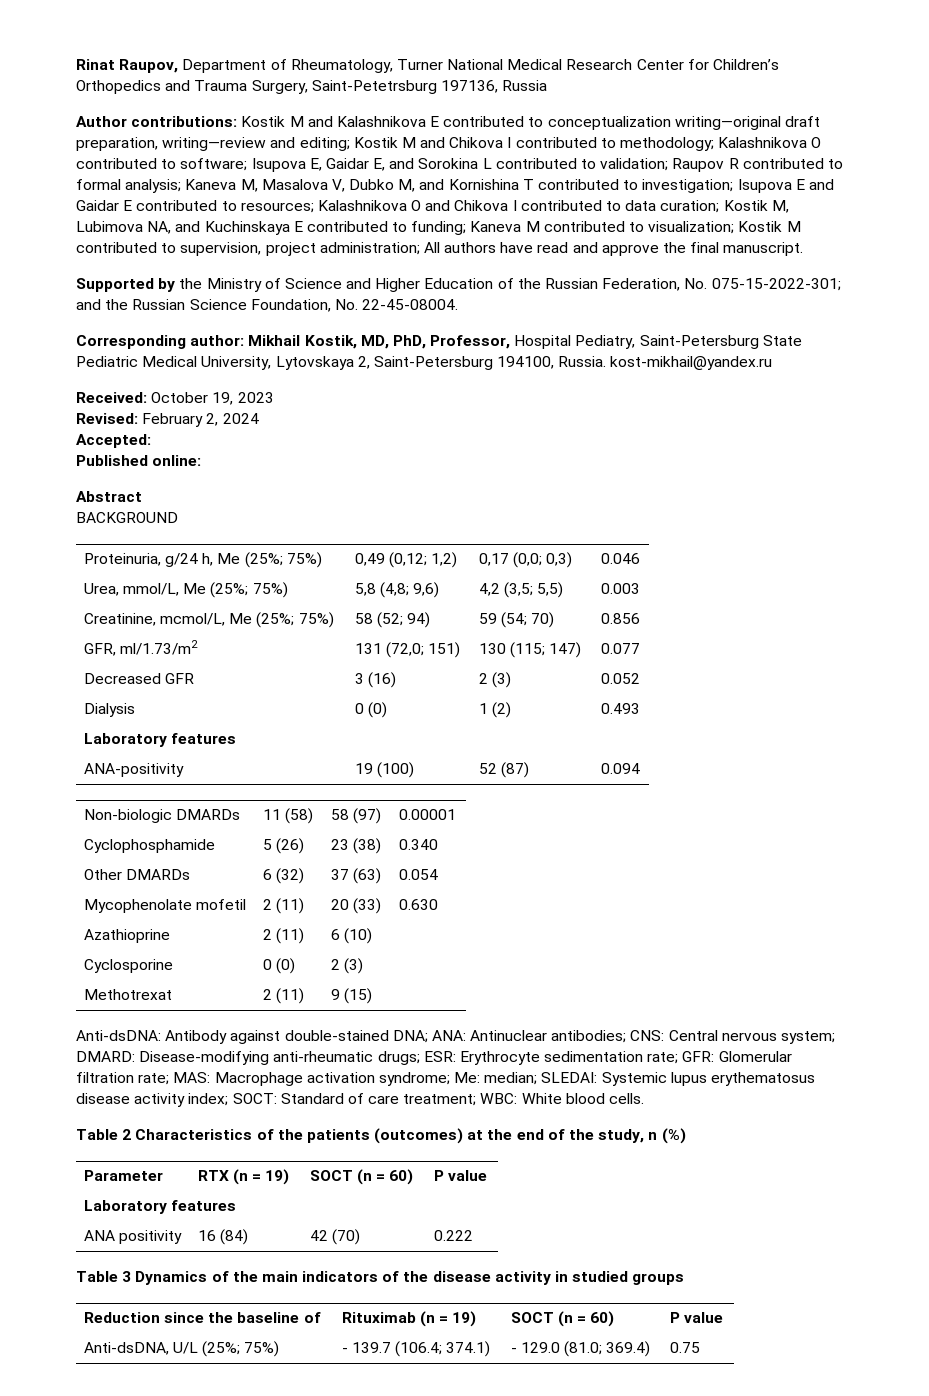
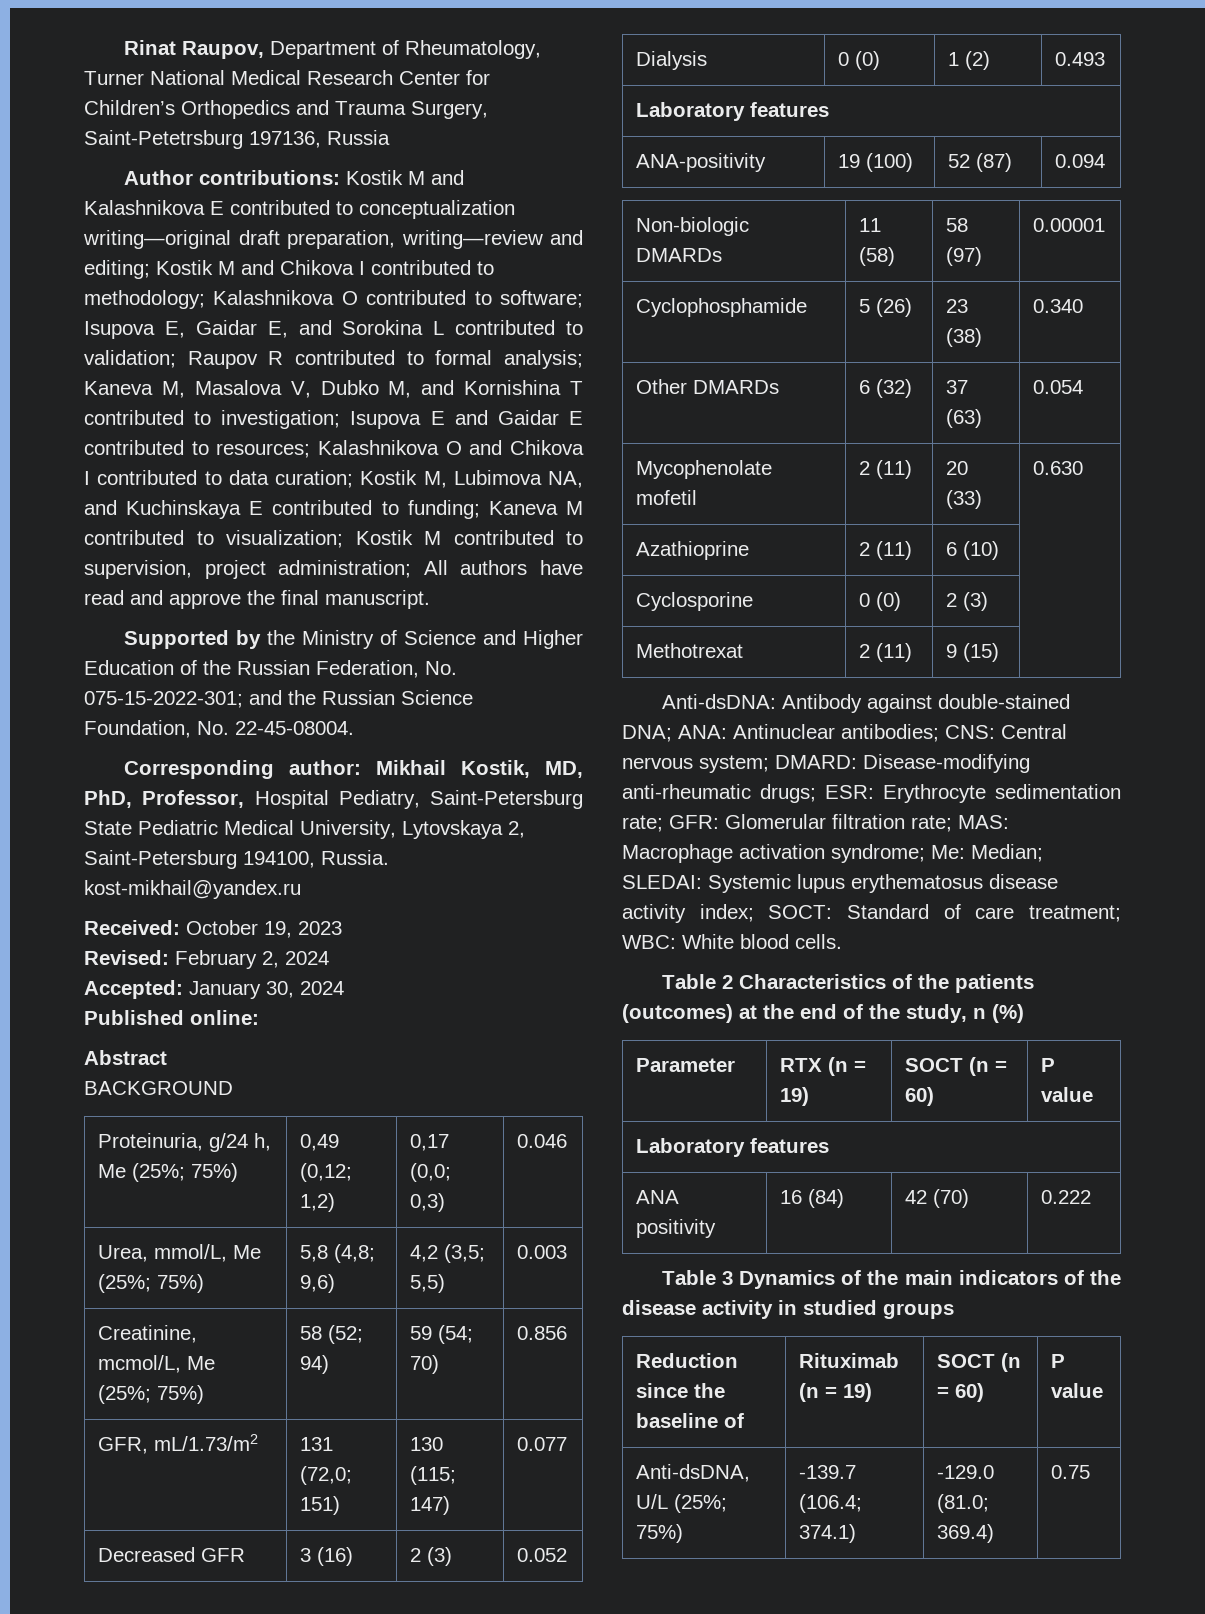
(151, 441) none -> [189,981,344,999] January 30, 2024
[119,640,198,655] ml/1.73/m2 -> [153,1434,258,1451] mL/1.73/m2
[484,1072,538,1085] median; -> [971,844,1043,862] Median;
[341,1342,391,1353] - 139.7 -> [798,1465,856,1479] -139.7
[510,1342,560,1353] - 129.0 -> [936,1465,994,1479] -129.0

